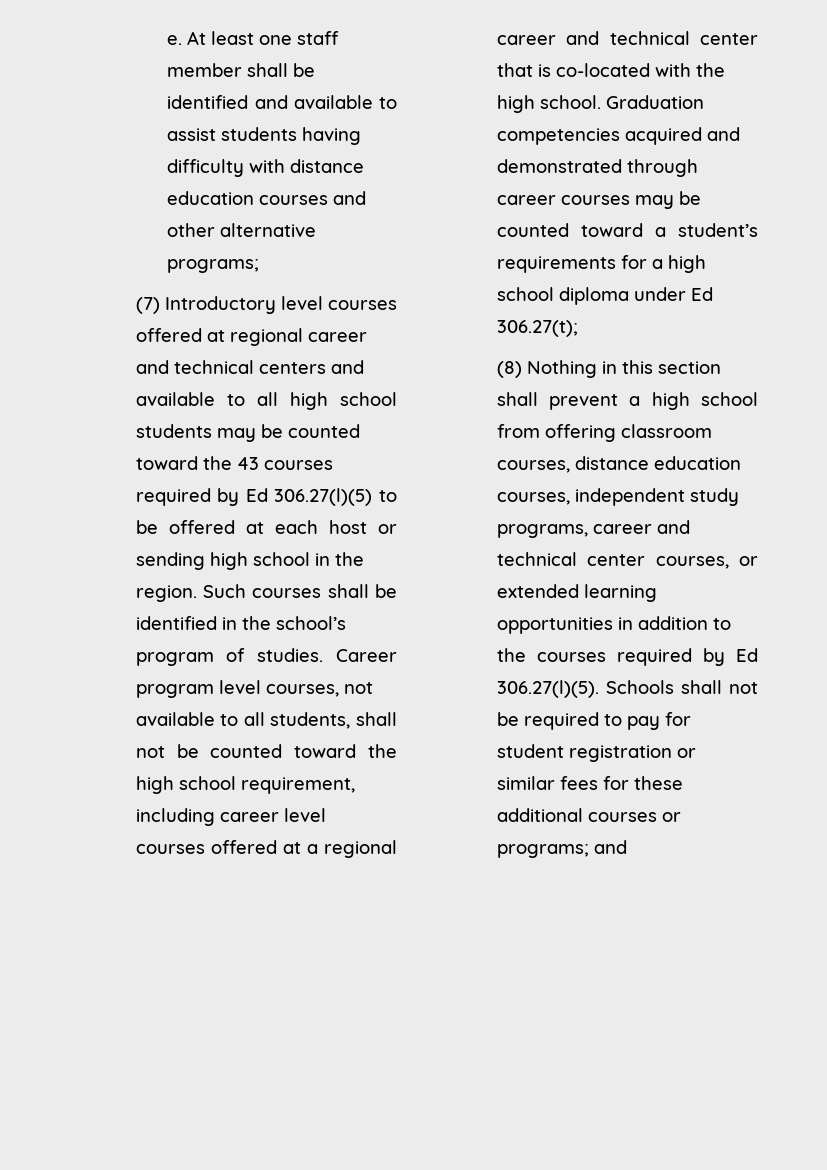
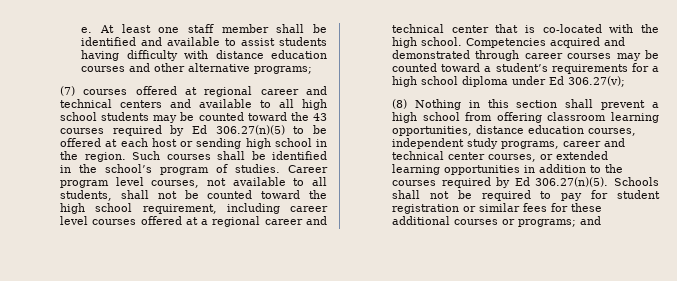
[164,296,323,314] Introductory level -> (76, 91) none
[274,488,373,506] 306.27(l)(5) -> [215,125,285,135] 306.27(n)(5)
[605,95,704,109] [496,128,620,145] Graduation competencies -> [466,38,547,48] Competencies
[496,320,578,337] 306.27(t); -> [568,76,626,87] 306.27(v);
[496,460,570,473] courses, -> [611,112,659,123] [392,126,473,136] learning opportunities,
[496,680,599,698] 306.27(l)(5). -> [535,177,609,187] 306.27(n)(5).

